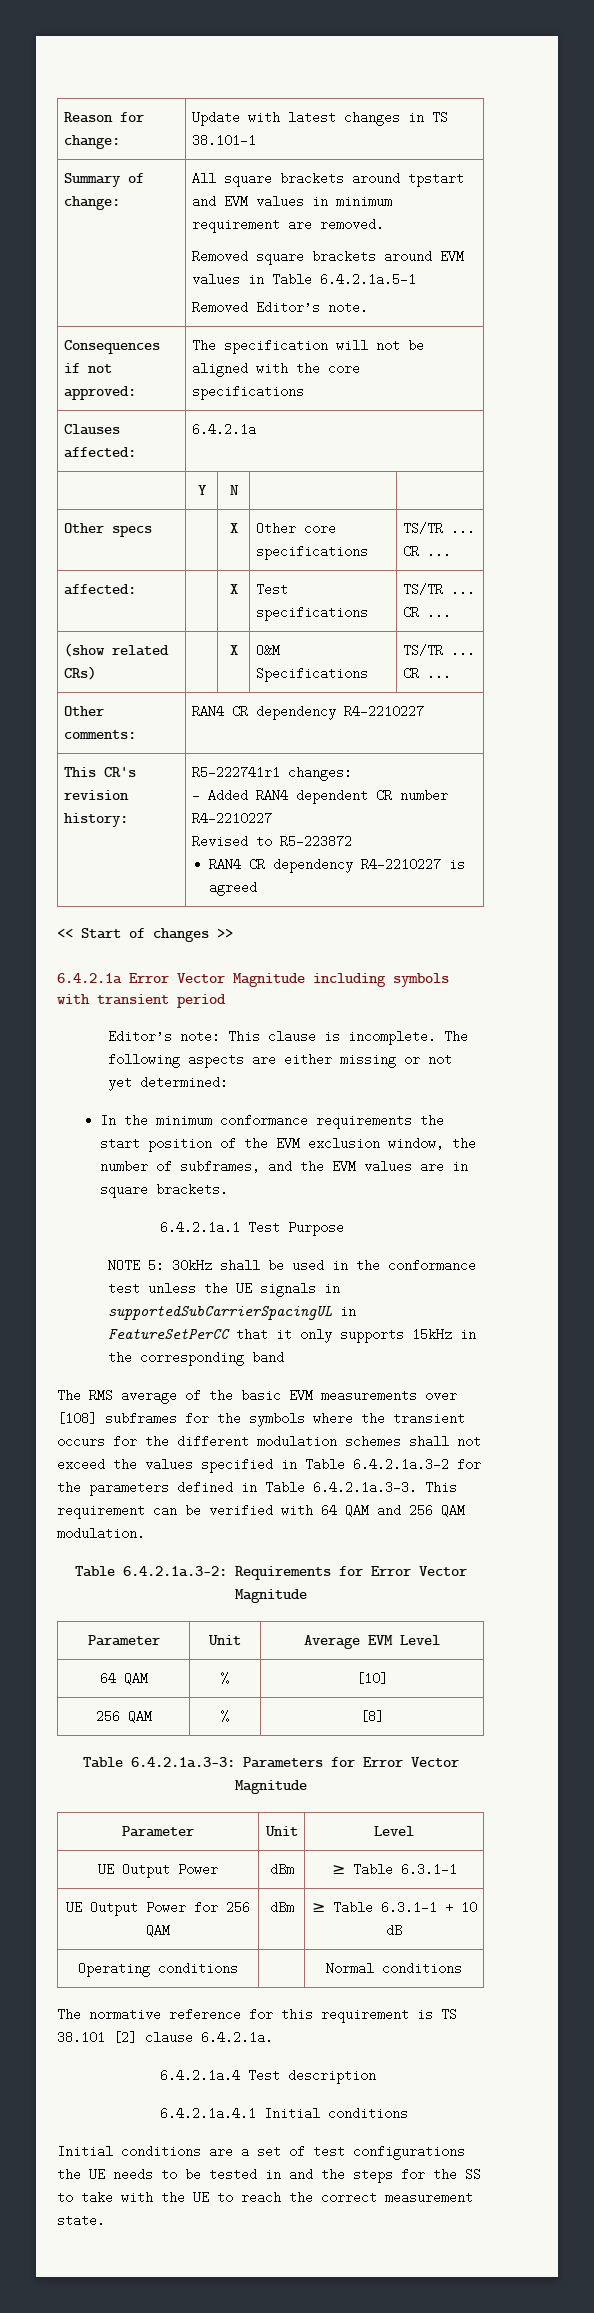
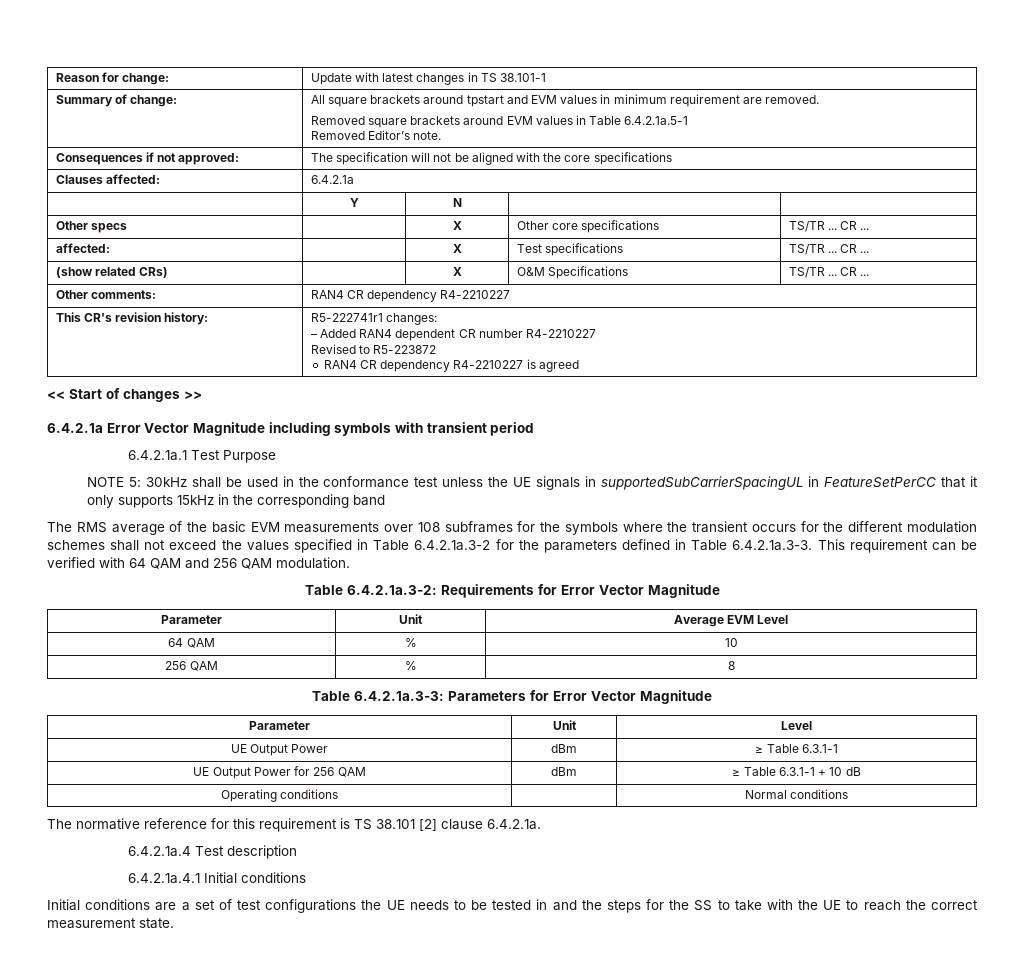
[108,1030,469,1045] [108,1053,453,1068] [108,1076,229,1091] [99,1114,444,1129] [99,1137,476,1152] [99,1160,468,1173] [99,1183,228,1198] // Editor’s note: This clause is incomplete. The following aspects are either missing or not yet determined: // In the minimum conformance requirements the start position of the EVM exclusion window, the number of subframes, and the EVM values are in square brackets. -> (535, 429) none
[57,1412,97,1425] [108] -> [417,522,440,532] 108
[356,1672,388,1685] [10] -> [724,638,738,647] 10
[360,1710,384,1723] [8] -> [727,661,735,670] 8

